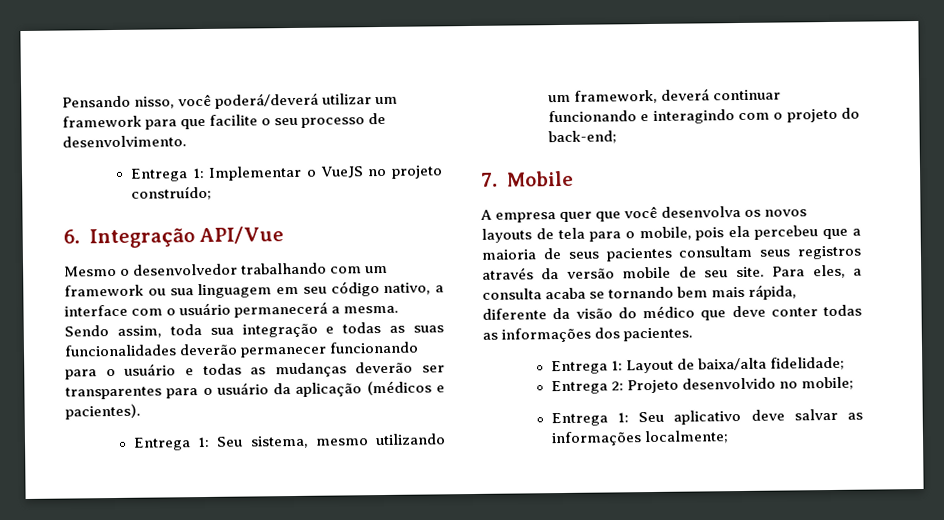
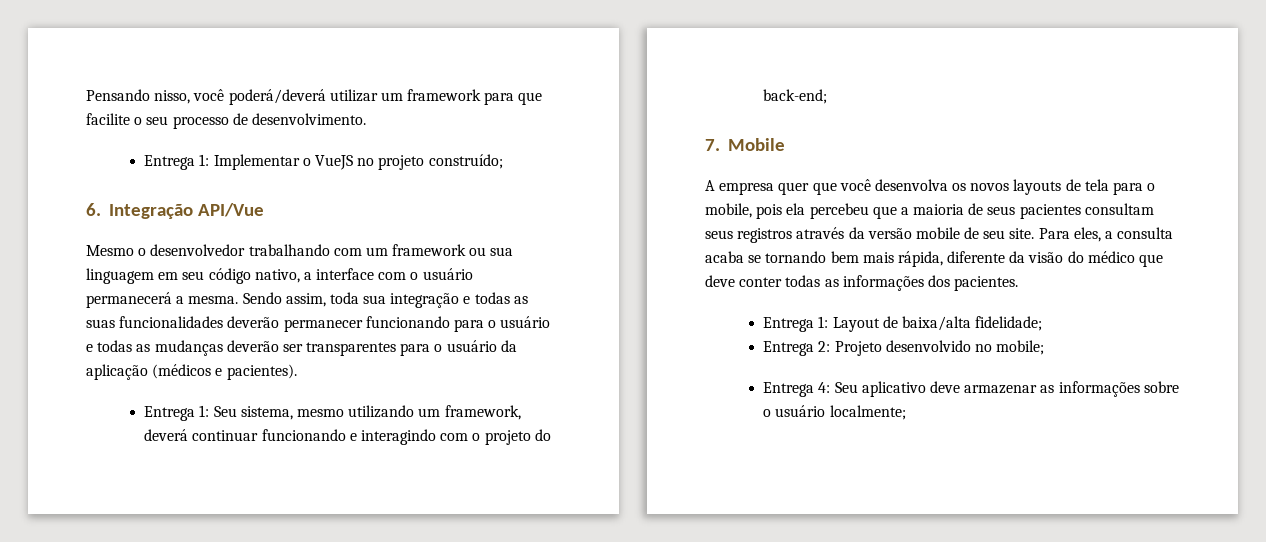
[617,412,630,423] 1: -> [818,382,831,393] 4:
[793,408,863,421] [550,431,642,447] salvar as informações -> [964,381,1179,397] [763,405,826,417] armazenar as informações sobre o usuário

